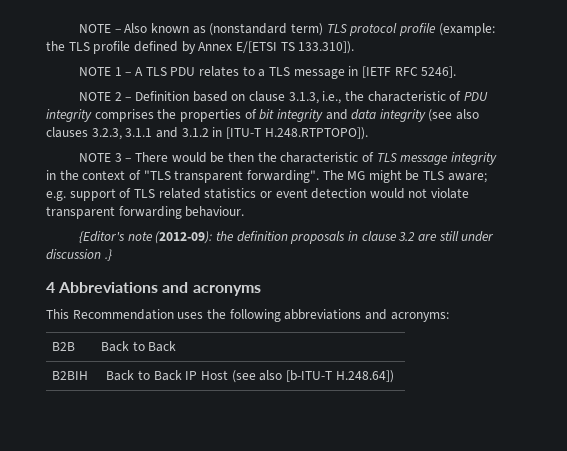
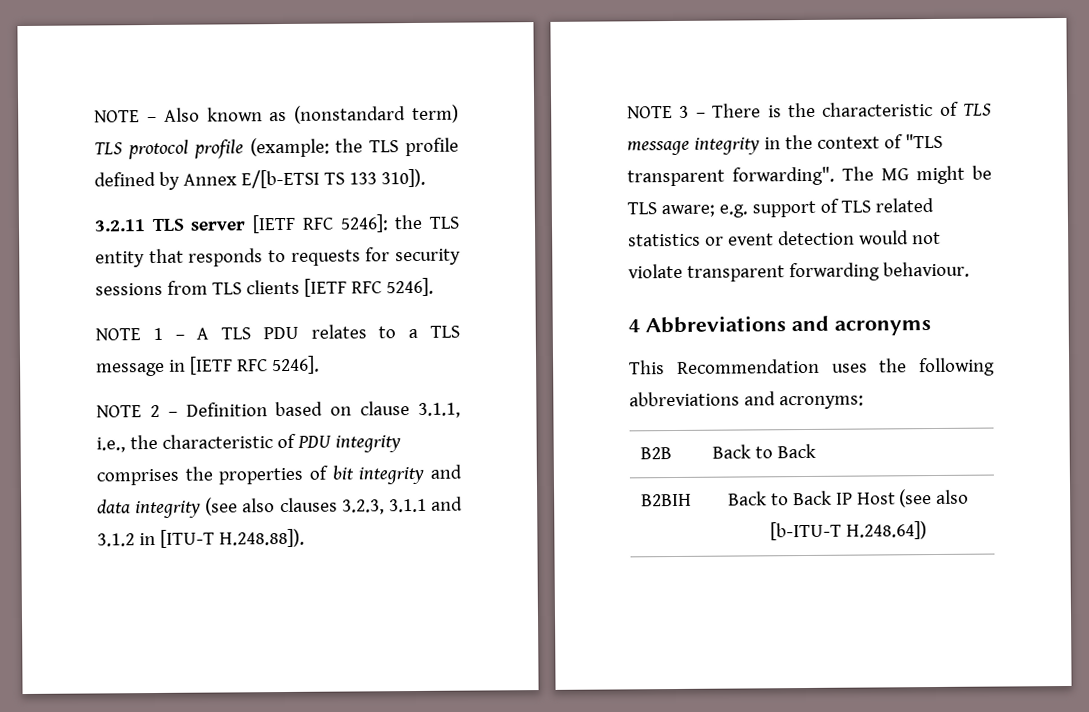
[235,41,355,54] E/[ETSI TS 133.310]). -> [240,168,426,189] [94,214,461,234] [95,247,461,268] [95,277,434,297] E/[b-ETSI TS 133 310]). // 3.2.11 TLS server [IETF RFC 5246]: the TLS entity that responds to requests for security sessions from TLS clients [IETF RFC 5246].
[288,92,319,104] 3.1.3, -> [418,402,461,418] 3.1.1,
[264,127,368,140] H.248.RTPTOPO]). -> [218,528,305,548] H.248.88]).
[171,152,254,163] would be then -> [767,105,782,118] is
[79,231,495,244] [46,249,112,261] // {Editor's note (2012-09): the definition proposals in clause 3.2 are still under discussion .} -> (970, 269) none

